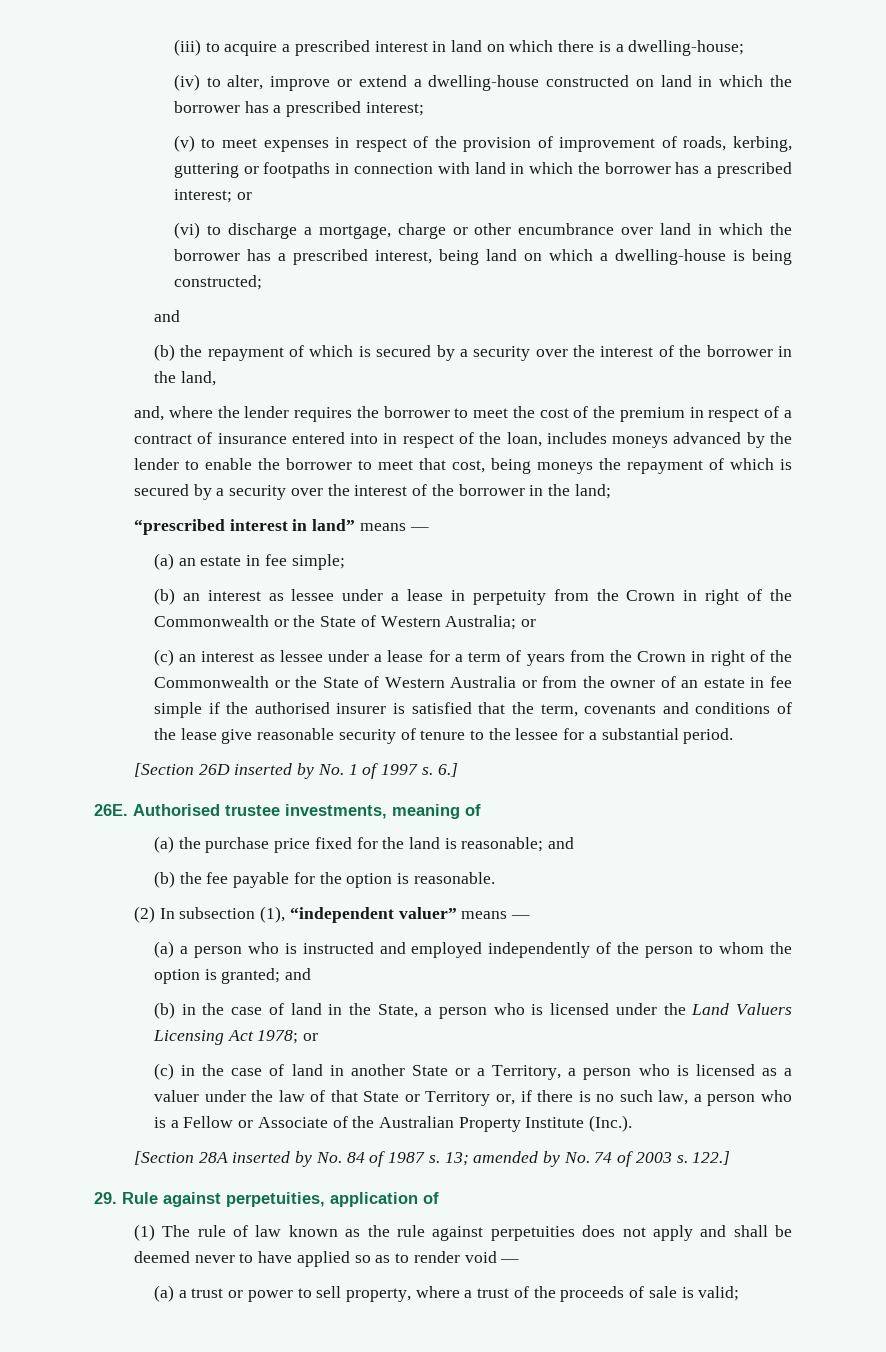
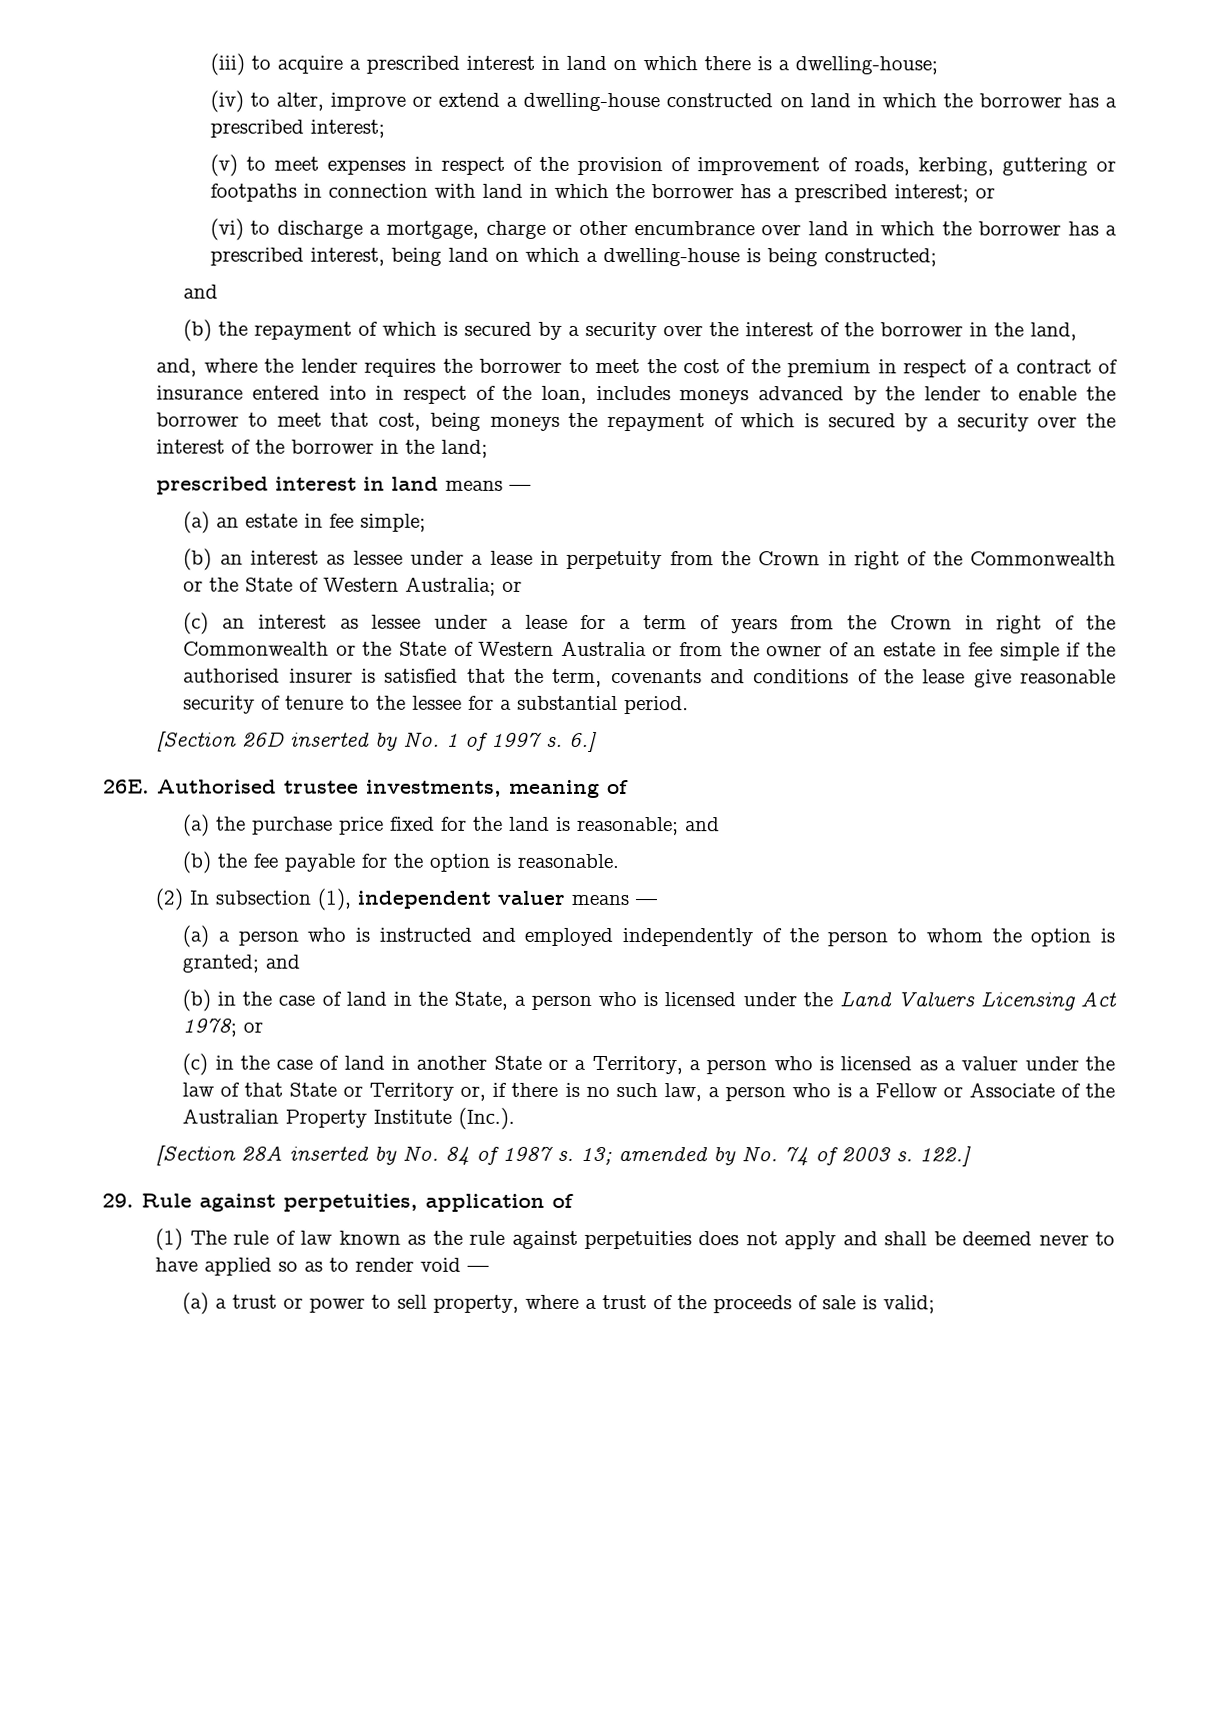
[133,519,356,535] “prescribed interest in land” -> [156,476,440,495] prescribed interest in land
[289,907,457,923] “independent valuer” -> [357,890,566,909] independent valuer

